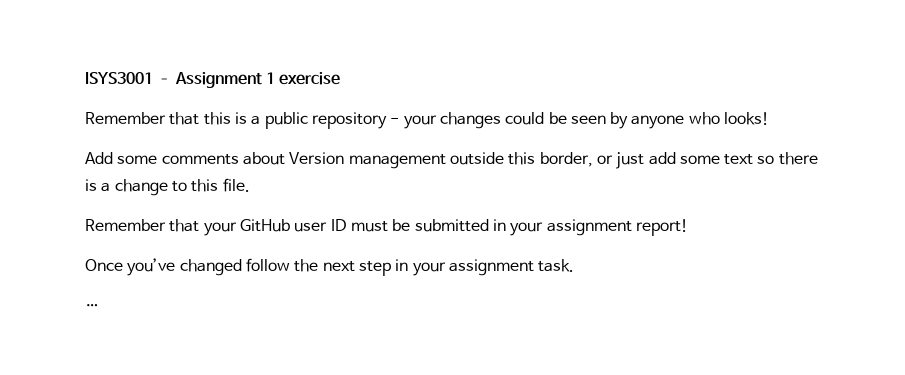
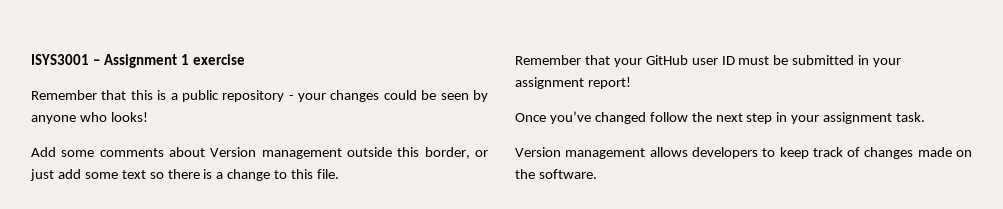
[85,304,99,311] … -> [515,147,973,159] [515,169,597,179] Version management allows developers to keep track of changes made on the software.

